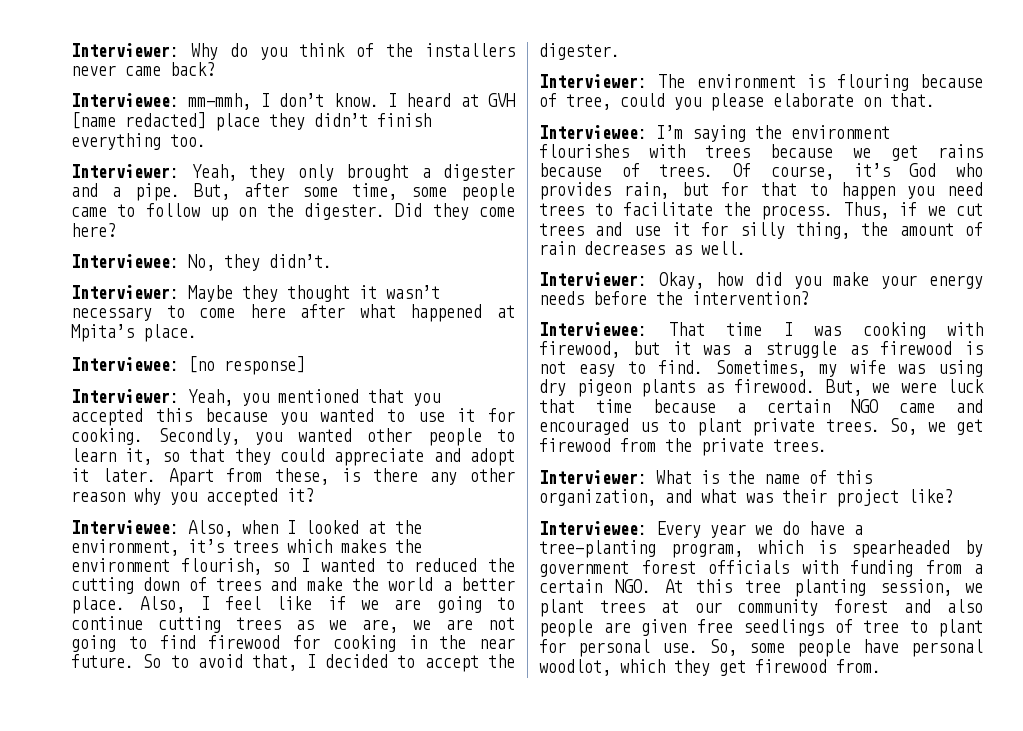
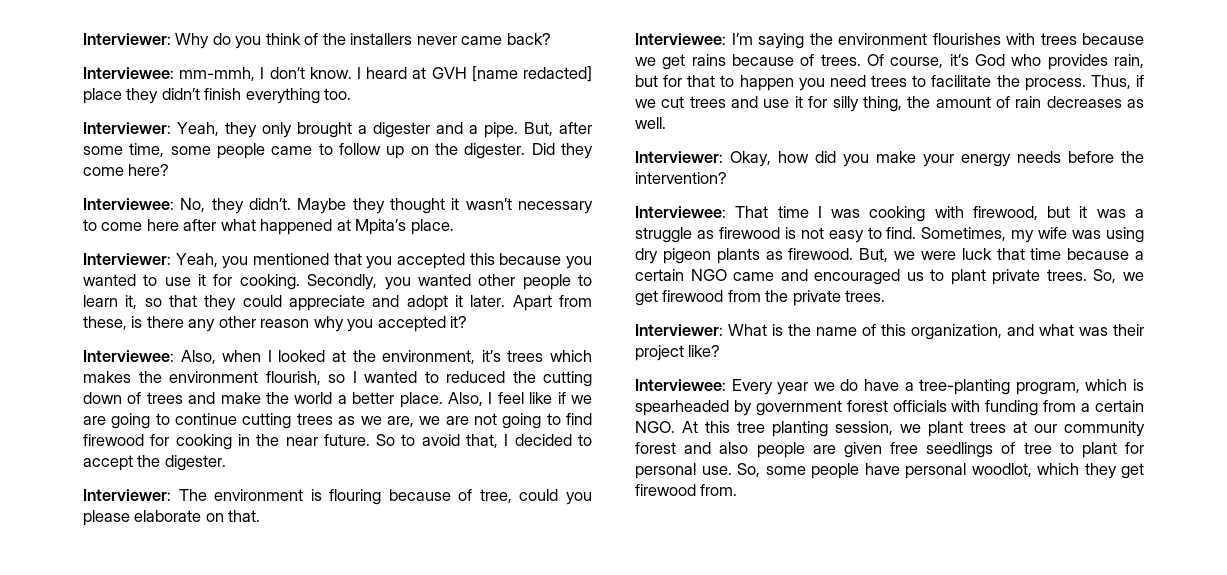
[71,285,179,299] // Interviewer: -> (291, 204) none
[71,356,305,375] // Interviewee: [no response] -> (454, 227) none

